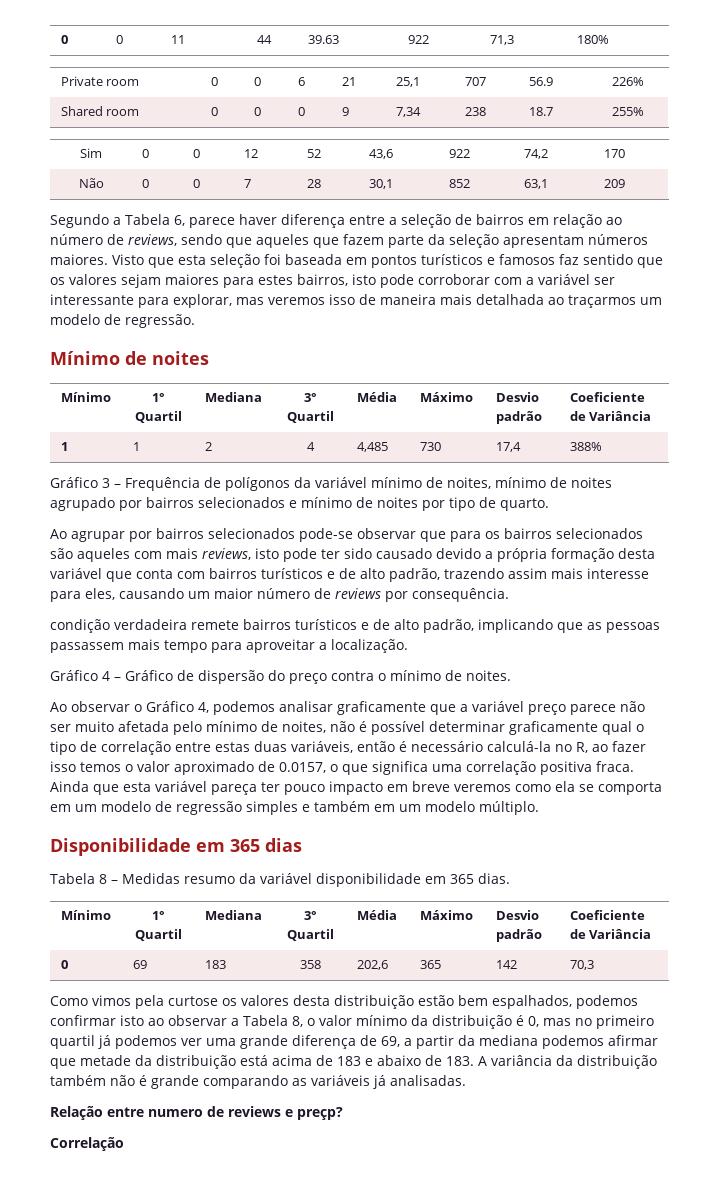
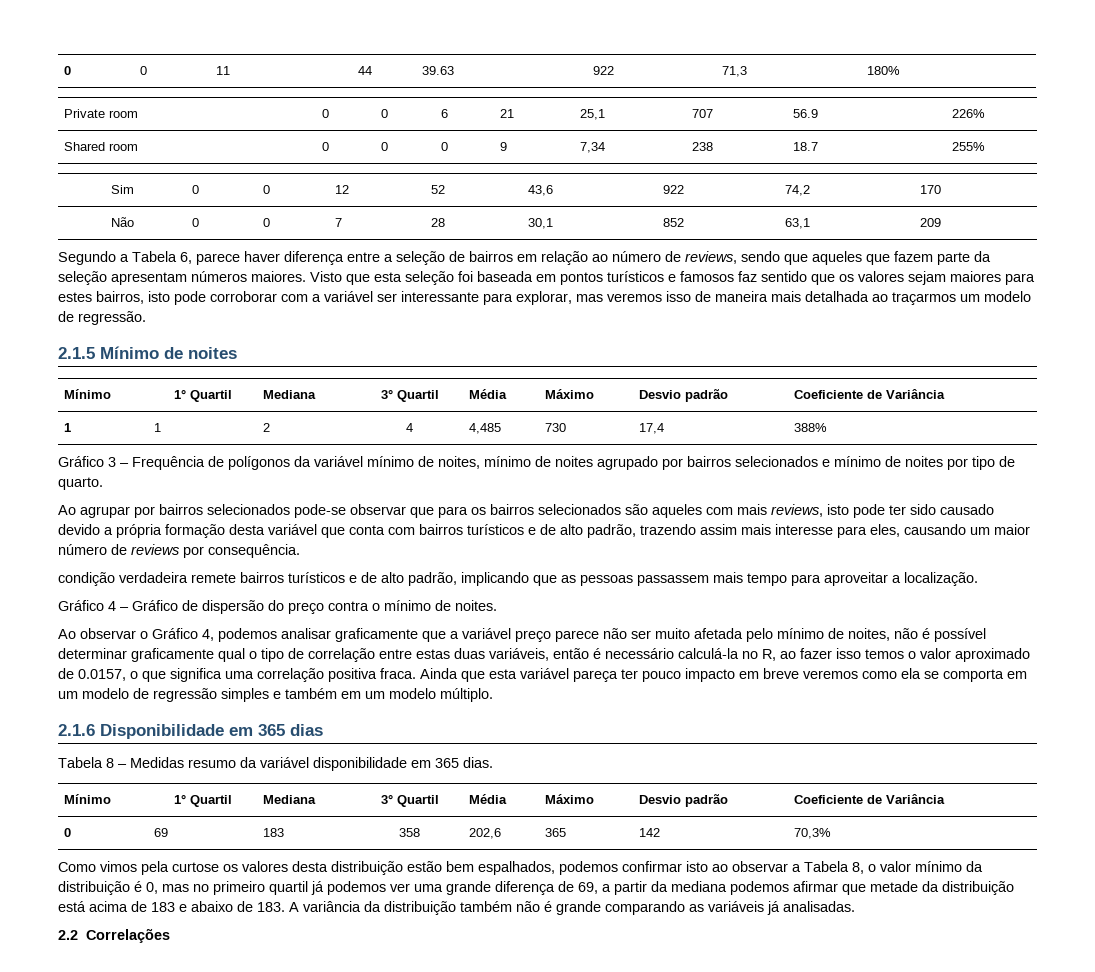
(195, 321) none -> [58,347,95,359] 2.1.5
(539, 808) none -> [58,724,95,736] 2.1.6
[569,960,594,970] 70,3 -> [794,828,832,839] 70,3%
[50,1106,343,1120] [50,1137,124,1151] Relação entre numero de reviews e preçp? // Correlação -> [58,928,170,943] 2.2 Correlações

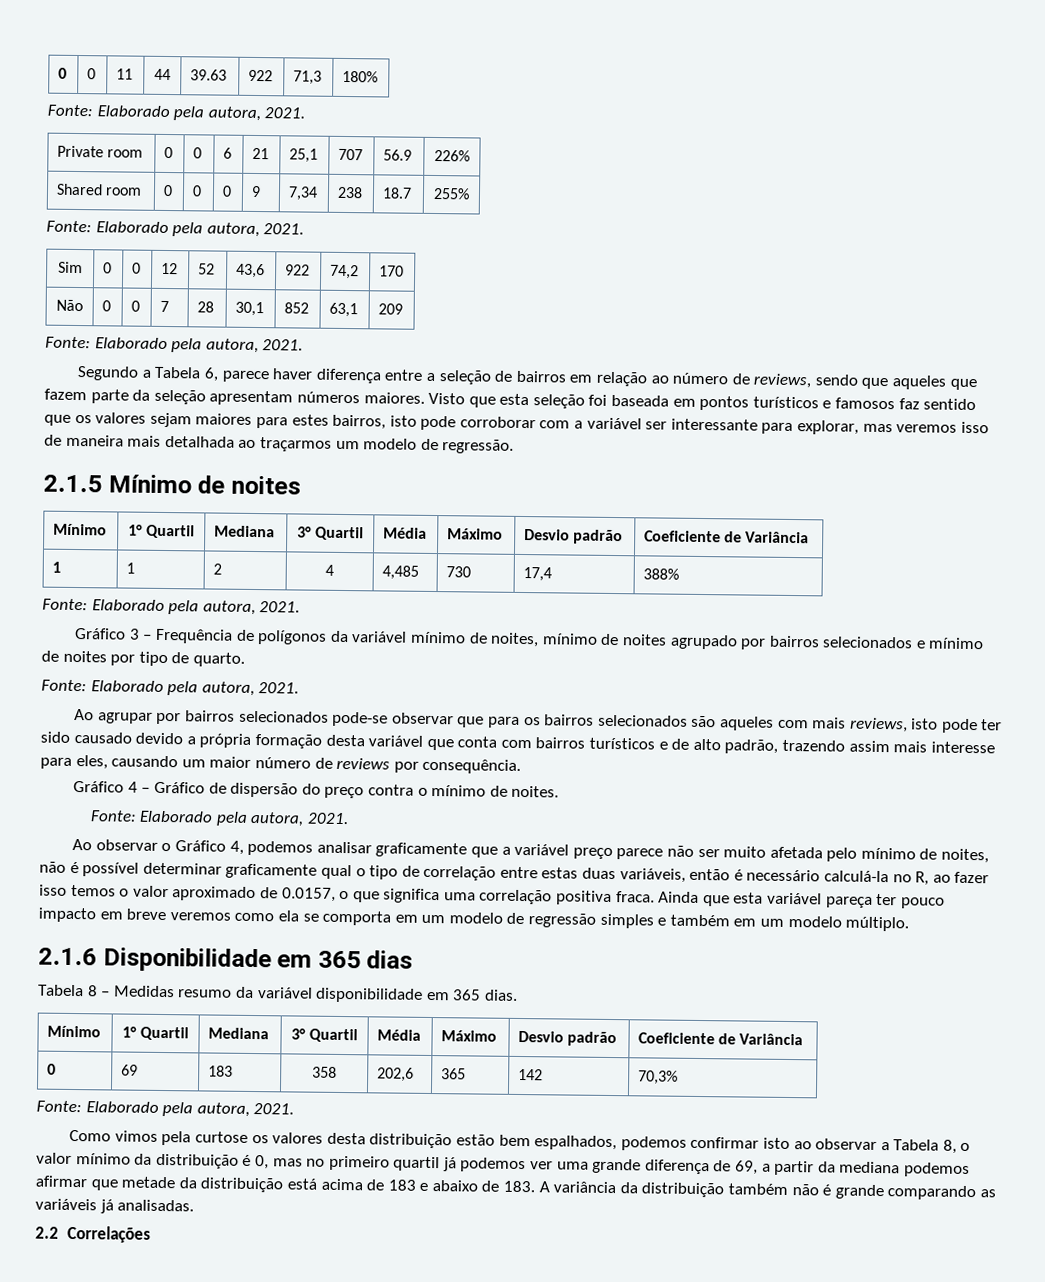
(901, 70) none -> [47,104,306,122] // Fonte: Elaborado pela autora, 2021.
(985, 146) none -> [46,220,305,238] // Fonte: Elaborado pela autora, 2021.
(942, 222) none -> [45,336,304,354] // Fonte: Elaborado pela autora, 2021.
(828, 427) none -> [42,598,301,616] // Fonte: Elaborado pela autora, 2021.
(103, 483) none -> [41,679,300,697] // Fonte: Elaborado pela autora, 2021.
[58,572,978,586] // condição verdadeira remete bairros turísticos e de alto padrão, implicando que as pessoas passassem mais tempo para aproveitar a localização. -> (522, 766) none
(497, 605) none -> [89,810,349,827] // Fonte: Elaborado pela autora, 2021.
(832, 833) none -> [36,1100,295,1117] // Fonte: Elaborado pela autora, 2021.

